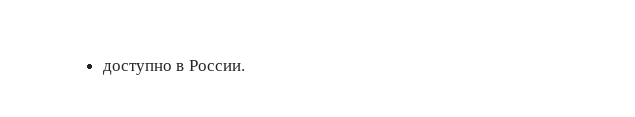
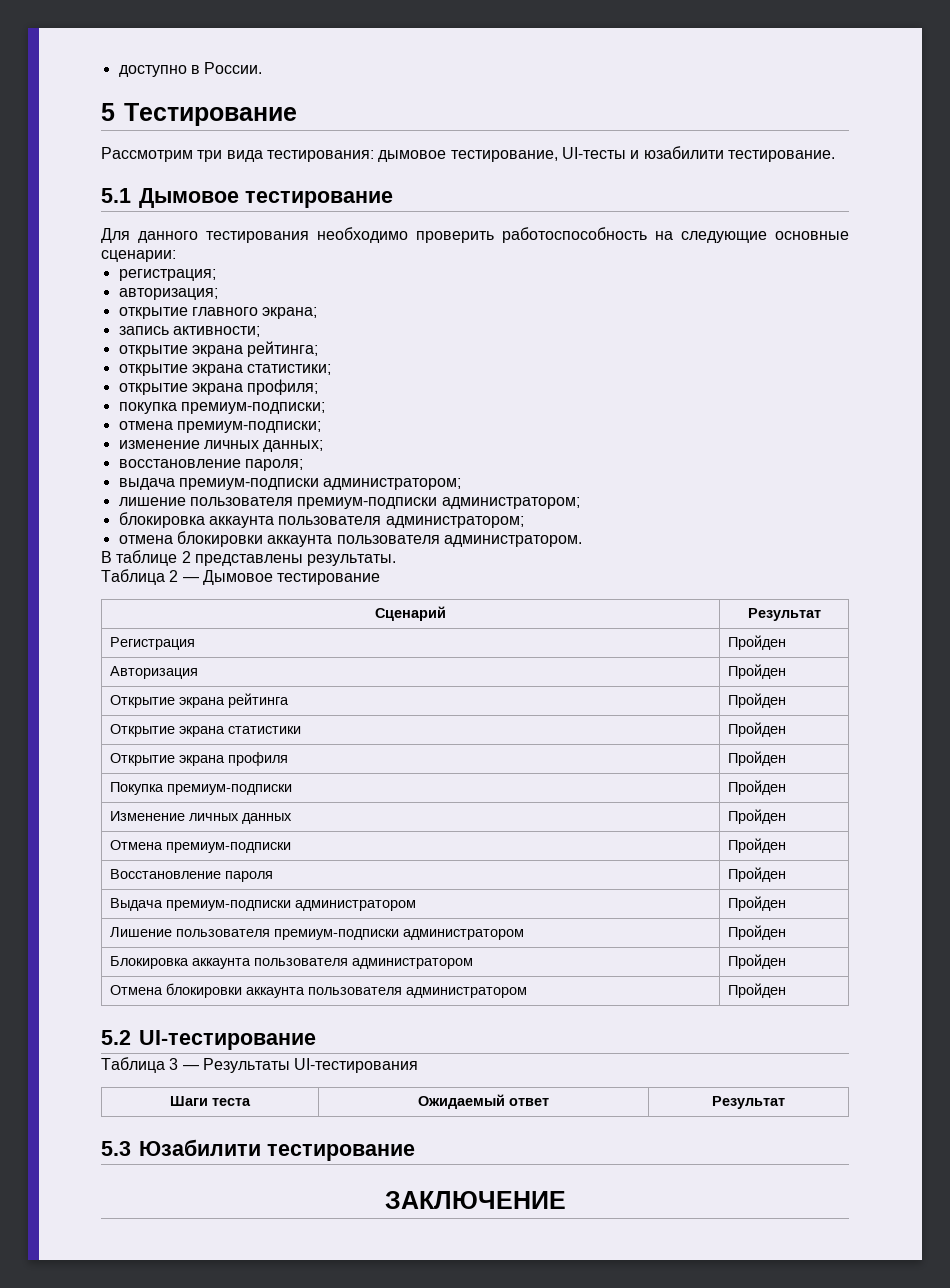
(245, 65) none -> [101,103,298,126] [101,146,835,162] [101,188,393,208] [101,227,849,243] [101,250,176,262] [118,269,216,281] [118,288,218,300] [118,307,318,319] [118,326,260,337] [118,341,319,357] [118,364,332,376] [118,379,319,395] [118,402,325,414] [118,421,321,433] [118,440,324,452] [118,459,303,471] [118,478,462,490] [118,497,580,509] [118,512,524,528] [118,531,582,547] [101,550,397,566] [101,569,381,585] [375,606,446,621] [747,608,821,621] [109,637,195,650] [727,635,786,650] [109,666,198,679] [727,664,786,679] [109,693,289,708] [727,693,786,708] [109,724,301,737] [727,722,786,737] [109,752,288,766] [727,751,786,766] [109,782,292,795] [727,780,786,795] [109,811,292,824] [727,809,786,824] [109,840,291,853] [727,838,786,853] [109,869,273,882] [727,867,786,882] [109,898,416,911] [727,896,786,911] [109,927,524,940] [727,925,786,940] [109,956,473,969] [727,954,786,969] [109,983,527,998] [727,983,786,998] [101,1030,316,1050] [101,1057,419,1073] [170,1096,251,1106] [418,1094,549,1109] [712,1096,785,1109] [101,1139,415,1161] [384,1191,566,1209] // 5 Тестирование // Рассмотрим три вида тестирования: дымовое тестирование, UI-тесты и юзабилити тестирование. // 5.1 Дымовое тестирование // Для данного тестирования необходимо проверить работоспособность на следующие основные сценарии: // регистрация; // авторизация; // открытие главного экрана; // запись активности; // открытие экрана рейтинга; // открытие экрана статистики; // открытие экрана профиля; // покупка премиум-подписки; // отмена премиум-подписки; // изменение личных данных; // восстановление пароля; // выдача премиум-подписки администратором; // лишение пользователя премиум-подписки администратором; // блокировка аккаунта пользователя администратором; // отмена блокировки аккаунта пользователя администратором. // В таблице 2 представлены результаты. // Таблица 2 — Дымовое тестирование // Сценарий | Результат // Регистрация | Пройден // Авторизация | Пройден // Открытие экрана рейтинга | Пройден // Открытие экрана статистики | Пройден // Открытие экрана профиля | Пройден // Покупка премиум-подписки | Пройден // Изменение личных данных | Пройден // Отмена премиум-подписки | Пройден // Восстановление пароля | Пройден // Выдача премиум-подписки администратором | Пройден // Лишение пользователя премиум-подписки администратором | Пройден // Блокировка аккаунта пользователя администратором | Пройден // Отмена блокировки аккаунта пользователя администратором | Пройден // 5.2 UI-тестирование // Таблица 3 — Результаты UI-тестирования // Шаги теста | Ожидаемый ответ | Результат // 5.3 Юзабилити тестирование // ЗАКЛЮЧЕНИЕ

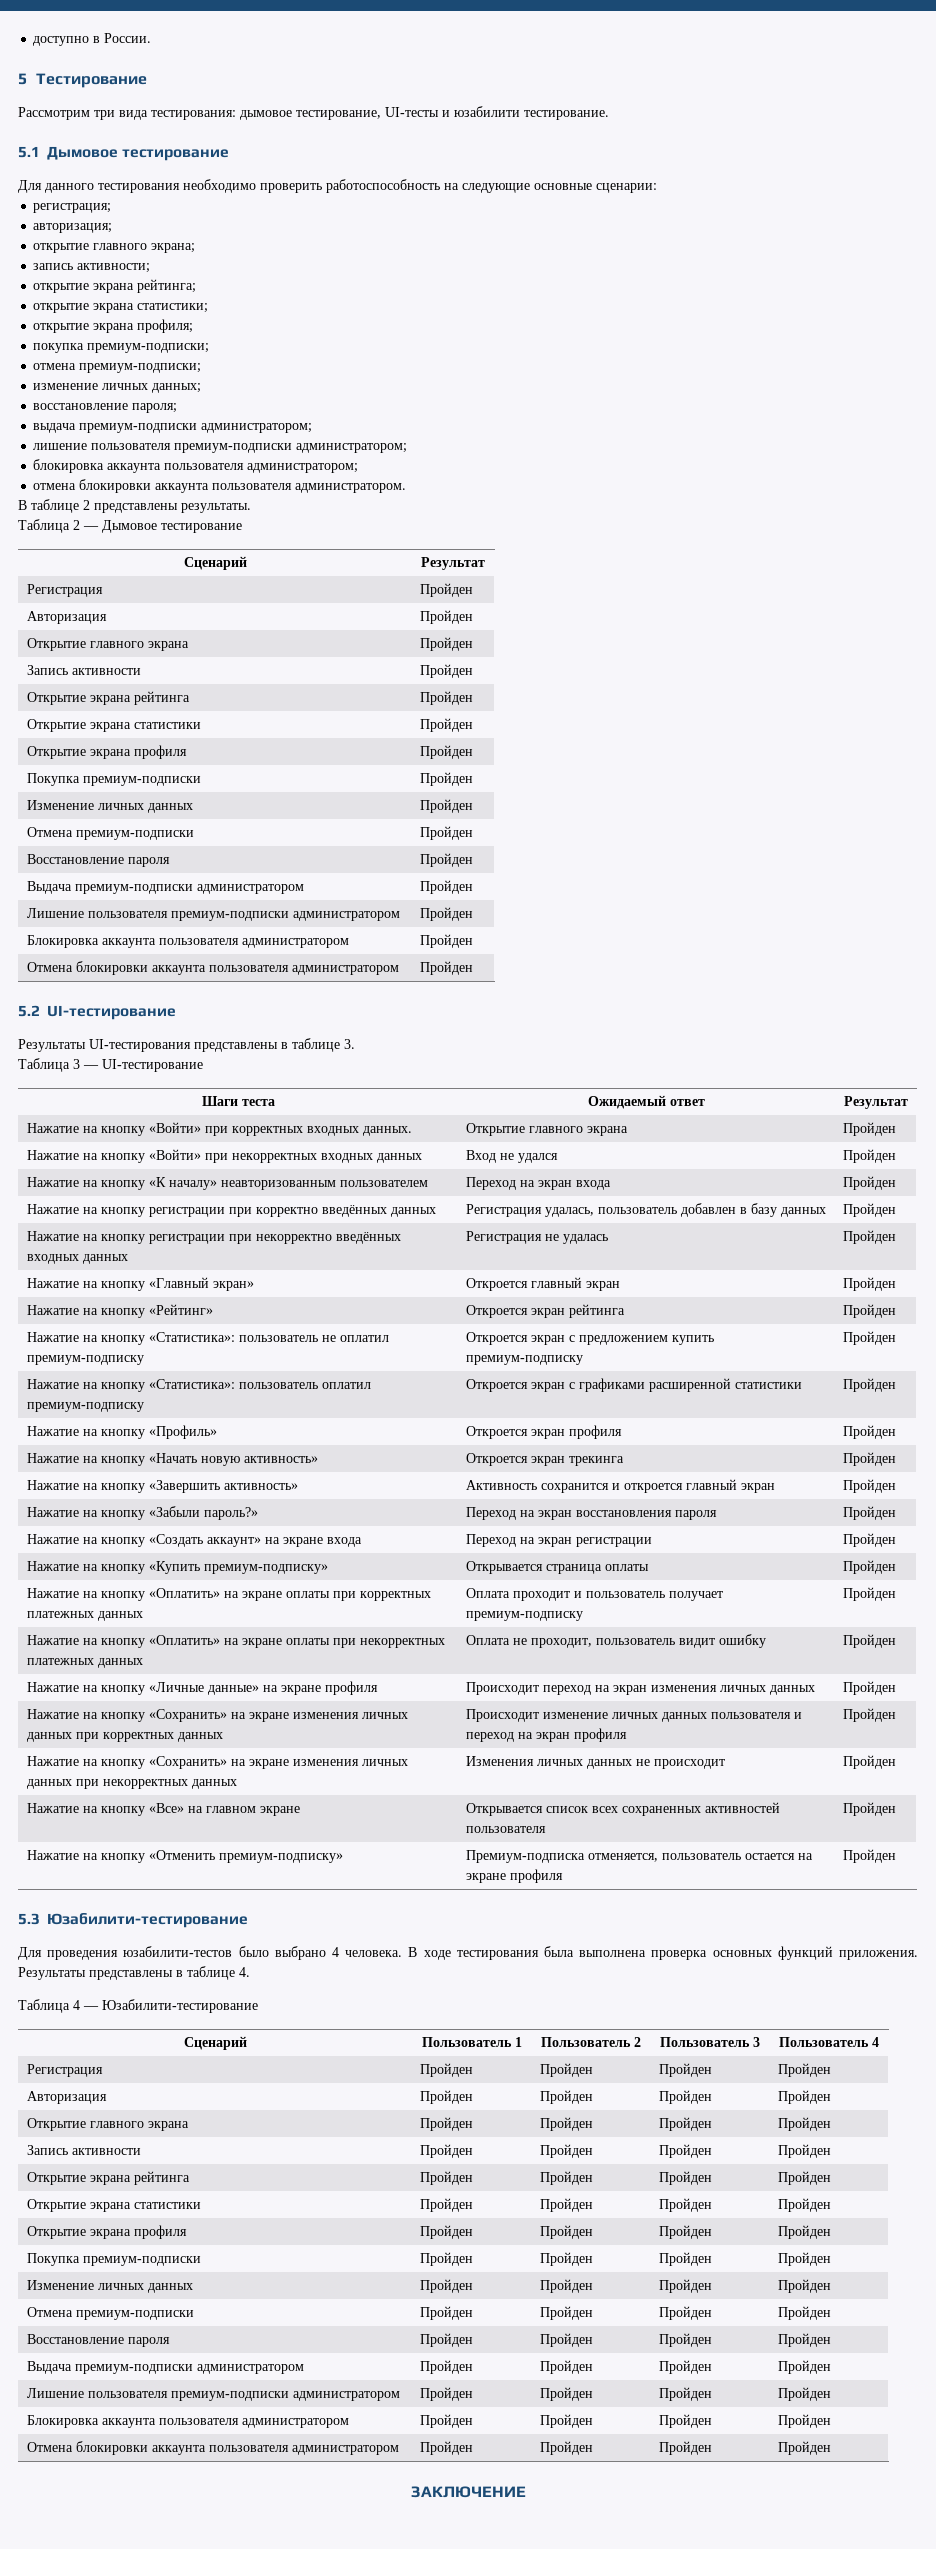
(786, 671) none -> [26,638,189,651] [419,637,473,651] [26,665,141,675] [419,664,473,678] // Открытие главного экрана | Пройден // Запись активности | Пройден
(316, 1040) none -> [18,1038,355,1052] // Результаты UI-тестирования представлены в таблице 3.
[202,1058,419,1073] Результаты UI-тестирования -> [102,1059,203,1072] UI-тестирование
[101,1139,415,1161] // 5.3 Юзабилити тестирование -> [26,1122,412,1136] [465,1123,628,1136] [842,1122,896,1136] [26,1149,422,1163] [465,1150,558,1163] [842,1149,896,1163] [26,1177,428,1190] [465,1177,611,1190] [842,1176,896,1190] [26,1204,436,1217] [465,1203,826,1217] [842,1203,896,1217] [26,1231,401,1244] [26,1254,128,1264] [465,1231,608,1244] [842,1230,896,1244] [26,1277,254,1291] [465,1277,620,1291] [842,1277,896,1291] [26,1304,213,1318] [465,1304,625,1318] [842,1304,896,1318] [26,1332,389,1345] [26,1355,144,1365] [465,1332,714,1345] [465,1355,583,1365] [842,1331,896,1345] [26,1379,371,1392] [26,1402,144,1412] [465,1378,802,1392] [842,1378,896,1392] [26,1425,217,1439] [465,1425,622,1439] [842,1425,896,1439] [26,1453,318,1466] [465,1453,624,1466] [842,1452,896,1466] [26,1480,298,1493] [465,1479,775,1493] [842,1479,896,1493] [26,1506,258,1520] [465,1507,717,1520] [842,1506,896,1520] [26,1534,362,1547] [465,1534,652,1547] [842,1533,896,1547] [26,1561,328,1574] [465,1561,649,1574] [842,1560,896,1574] [26,1588,431,1601] [26,1611,143,1621] [465,1588,723,1601] [465,1611,583,1621] [842,1587,896,1601] [26,1635,445,1648] [26,1658,143,1668] [465,1634,766,1648] [842,1634,896,1648] [26,1681,378,1695] [465,1682,815,1695] [842,1681,896,1695] [26,1709,408,1722] [26,1732,223,1742] [465,1709,802,1722] [465,1728,627,1742] [842,1708,896,1722] [26,1756,408,1769] [26,1779,237,1789] [465,1756,725,1769] [842,1755,896,1769] [26,1803,300,1816] [465,1802,780,1816] [465,1826,546,1833] [842,1802,896,1816] [26,1850,343,1863] [465,1850,813,1863] [465,1869,563,1883] [842,1849,896,1863] [18,1913,248,1928] [18,1946,919,1960] [18,1966,250,1980] [18,1999,258,2013] [183,2036,247,2050] [421,2037,522,2047] [541,2037,641,2047] [660,2037,760,2047] [779,2037,879,2047] [26,2064,103,2077] [419,2063,473,2077] [539,2063,593,2077] [658,2063,712,2077] [777,2063,831,2077] [26,2091,107,2104] [419,2090,473,2104] [539,2090,593,2104] [658,2090,712,2104] [777,2090,831,2104] [26,2118,189,2131] [419,2117,473,2131] [539,2117,593,2131] [658,2117,712,2131] [777,2117,831,2131] [26,2145,141,2155] [419,2144,473,2158] [539,2144,593,2158] [658,2144,712,2158] [777,2144,831,2158] [26,2171,190,2185] [419,2171,473,2185] [539,2171,593,2185] [658,2171,712,2185] [777,2171,831,2185] [26,2199,201,2212] [419,2198,473,2212] [539,2198,593,2212] [658,2198,712,2212] [777,2198,831,2212] [26,2225,187,2239] [419,2225,473,2239] [539,2225,593,2239] [658,2225,712,2239] [777,2225,831,2239] [26,2253,201,2266] [419,2252,473,2266] [539,2252,593,2266] [658,2252,712,2266] [777,2252,831,2266] [26,2280,193,2293] [419,2279,473,2293] [539,2279,593,2293] [658,2279,712,2293] [777,2279,831,2293] [26,2307,194,2320] [419,2306,473,2320] [539,2306,593,2320] [658,2306,712,2320] [777,2306,831,2320] [26,2334,170,2347] [419,2333,473,2347] [539,2333,593,2347] [658,2333,712,2347] [777,2333,831,2347] [26,2361,304,2374] [419,2360,473,2374] [539,2360,593,2374] [658,2360,712,2374] [777,2360,831,2374] [26,2388,400,2401] [419,2387,473,2401] [539,2387,593,2401] [658,2387,712,2401] [777,2387,831,2401] [26,2415,349,2428] [419,2414,473,2428] [539,2414,593,2428] [658,2414,712,2428] [777,2414,831,2428] [26,2441,399,2455] [419,2441,473,2455] [539,2441,593,2455] [658,2441,712,2455] [777,2441,831,2455] // Нажатие на кнопку «Войти» при корректных входных данных. | Открытие главного экрана | Пройден // Нажатие на кнопку «Войти» при некорректных входных данных | Вход не удался | Пройден // Нажатие на кнопку «К началу» неавторизованным пользователем | Переход на экран входа | Пройден // Нажатие на кнопку регистрации при корректно введённых данных | Регистрация удалась, пользователь добавлен в базу данных | Пройден // Нажатие на кнопку регистрации при некорректно введённых входных данных | Регистрация не удалась | Пройден // Нажатие на кнопку «Главный экран» | Откроется главный экран | Пройден // Нажатие на кнопку «Рейтинг» | Откроется экран рейтинга | Пройден // Нажатие на кнопку «Статистика»: пользователь не оплатил премиум-подписку | Откроется экран с предложением купить премиум-подписку | Пройден // Нажатие на кнопку «Статистика»: пользователь оплатил премиум-подписку | Откроется экран с графиками расширенной статистики | Пройден // Нажатие на кнопку «Профиль» | Откроется экран профиля | Пройден // Нажатие на кнопку «Начать новую активность» | Откроется экран трекинга | Пройден // Нажатие на кнопку «Завершить активность» | Активность сохранится и откроется главный экран | Пройден // Нажатие на кнопку «Забыли пароль?» | Переход на экран восстановления пароля | Пройден // Нажатие на кнопку «Создать аккаунт» на экране входа | Переход на экран регистрации | Пройден // Нажатие на кнопку «Купить премиум-подписку» | Открывается страница оплаты | Пройден // Нажатие на кнопку «Оплатить» на экране оплаты при корректных платежных данных | Оплата проходит и пользователь получает премиум-подписку | Пройден // Нажатие на кнопку «Оплатить» на экране оплаты при некорректных платежных данных | Оплата не проходит, пользователь видит ошибку | Пройден // Нажатие на кнопку «Личные данные» на экране профиля | Происходит переход на экран изменения личных данных | Пройден // Нажатие на кнопку «Сохранить» на экране изменения личных данных при корректных данных | Происходит изменение личных данных пользователя и переход на экран профиля | Пройден // Нажатие на кнопку «Сохранить» на экране изменения личных данных при некорректных данных | Изменения личных данных не происходит | Пройден // Нажатие на кнопку «Все» на главном экране | Открывается список всех сохраненных активностей пользователя | Пройден // Нажатие на кнопку «Отменить премиум-подписку» | Премиум-подписка отменяется, пользователь остается на экране профиля | Пройден // 5.3 Юзабилити-тестирование // Для проведения юзабилити-тестов было выбрано 4 человека. В ходе тестирования была выполнена проверка основных функций приложения. Результаты представлены в таблице 4. // Таблица 4 — Юзабилити-тестирование // Сценарий | Пользователь 1 | Пользователь 2 | Пользователь 3 | Пользователь 4 // Регистрация | Пройден | Пройден | Пройден | Пройден // Авторизация | Пройден | Пройден | Пройден | Пройден // Открытие главного экрана | Пройден | Пройден | Пройден | Пройден // Запись активности | Пройден | Пройден | Пройден | Пройден // Открытие экрана рейтинга | Пройден | Пройден | Пройден | Пройден // Открытие экрана статистики | Пройден | Пройден | Пройден | Пройден // Открытие экрана профиля | Пройден | Пройден | Пройден | Пройден // Покупка премиум-подписки | Пройден | Пройден | Пройден | Пройден // Изменение личных данных | Пройден | Пройден | Пройден | Пройден // Отмена премиум-подписки | Пройден | Пройден | Пройден | Пройден // Восстановление пароля | Пройден | Пройден | Пройден | Пройден // Выдача премиум-подписки администратором | Пройден | Пройден | Пройден | Пройден // Лишение пользователя премиум-подписки администратором | Пройден | Пройден | Пройден | Пройден // Блокировка аккаунта пользователя администратором | Пройден | Пройден | Пройден | Пройден // Отмена блокировки аккаунта пользователя администратором | Пройден | Пройден | Пройден | Пройден

